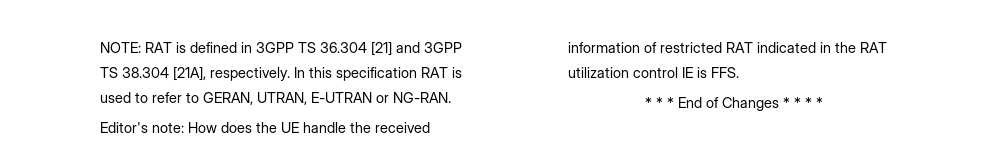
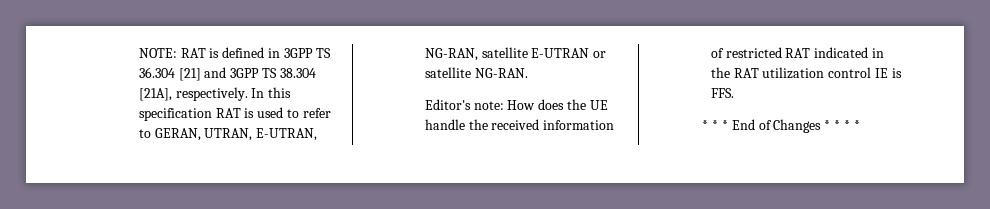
(307, 98) none -> [256,128,318,141] [424,47,528,61] E-UTRAN, NG-RAN, satellite
(389, 99) none -> [424,67,471,78] satellite

